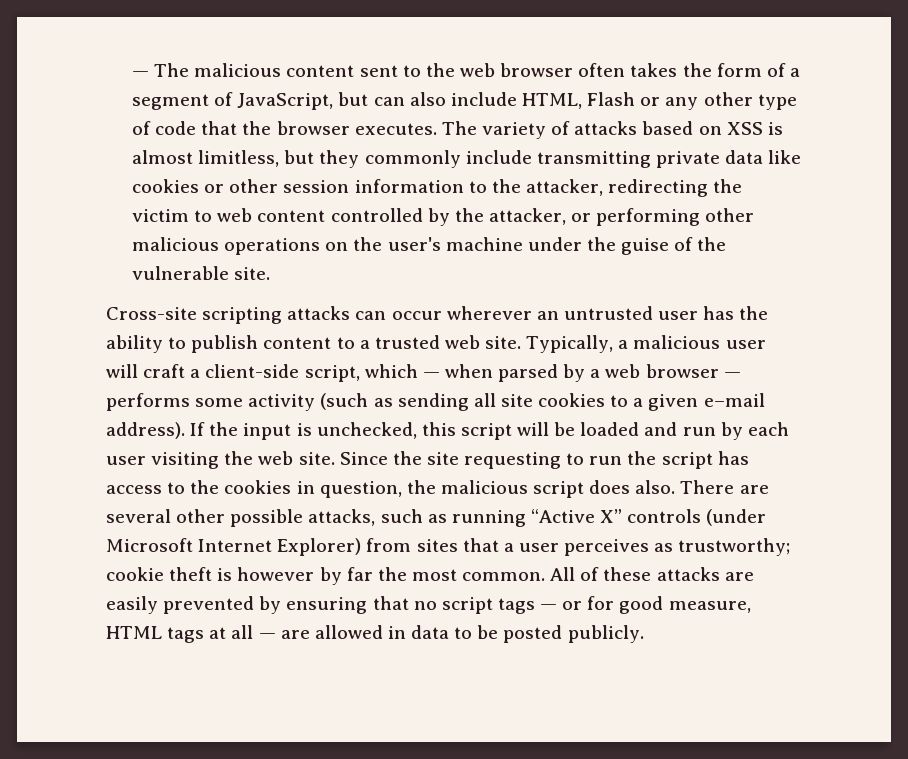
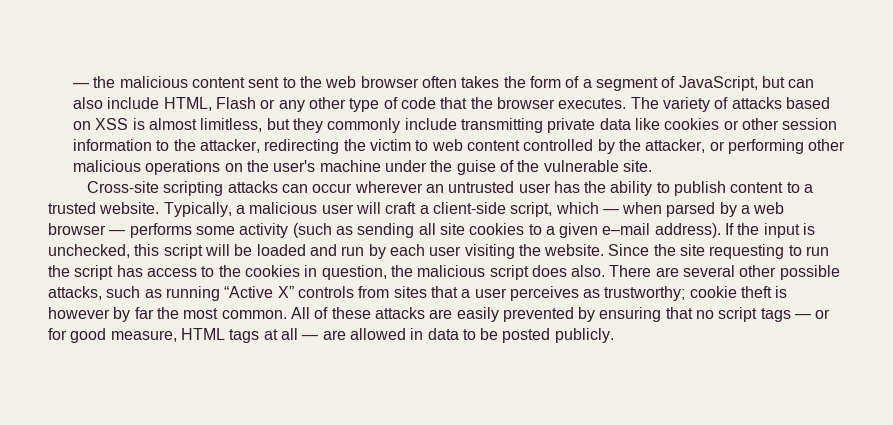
[132,63,190,77] — The -> [73,76,116,88] — the
[444,335,522,349] web site. -> [99,202,160,214] website.
[258,451,335,465] web site. -> [544,244,605,256] website.
[706,509,767,526] [106,538,362,556] (under Microsoft Internet Explorer) -> (354, 292) none

